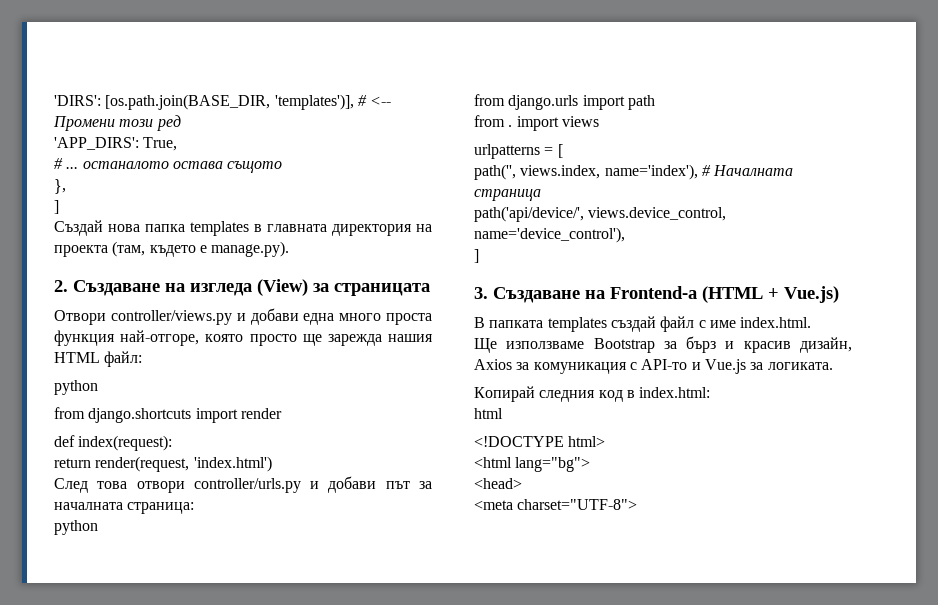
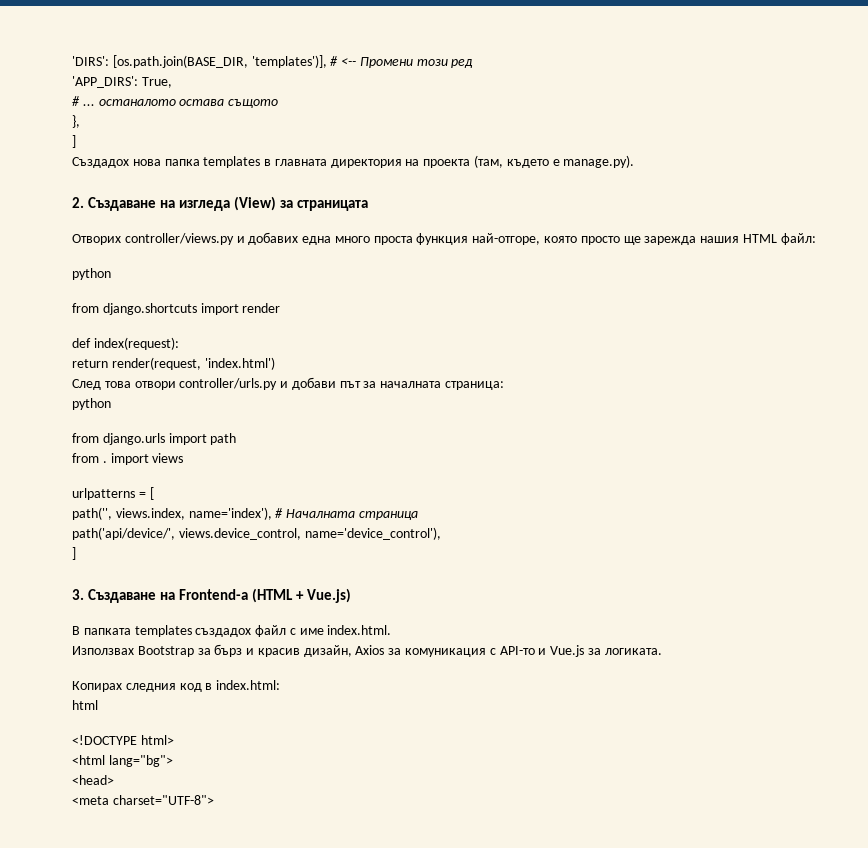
[54,220,103,236] Създай -> [72,157,129,168] Създадох
[54,310,106,325] Отвори -> [72,234,121,245] Отворих
[250,308,299,325] добави -> [248,232,299,245] добавих
[610,316,656,332] създай -> [195,628,252,637] създадох
[474,338,585,353] Ще използваме -> [72,646,134,655] Използвах
[474,386,535,402] Копирай -> [72,681,122,692] Копирах

